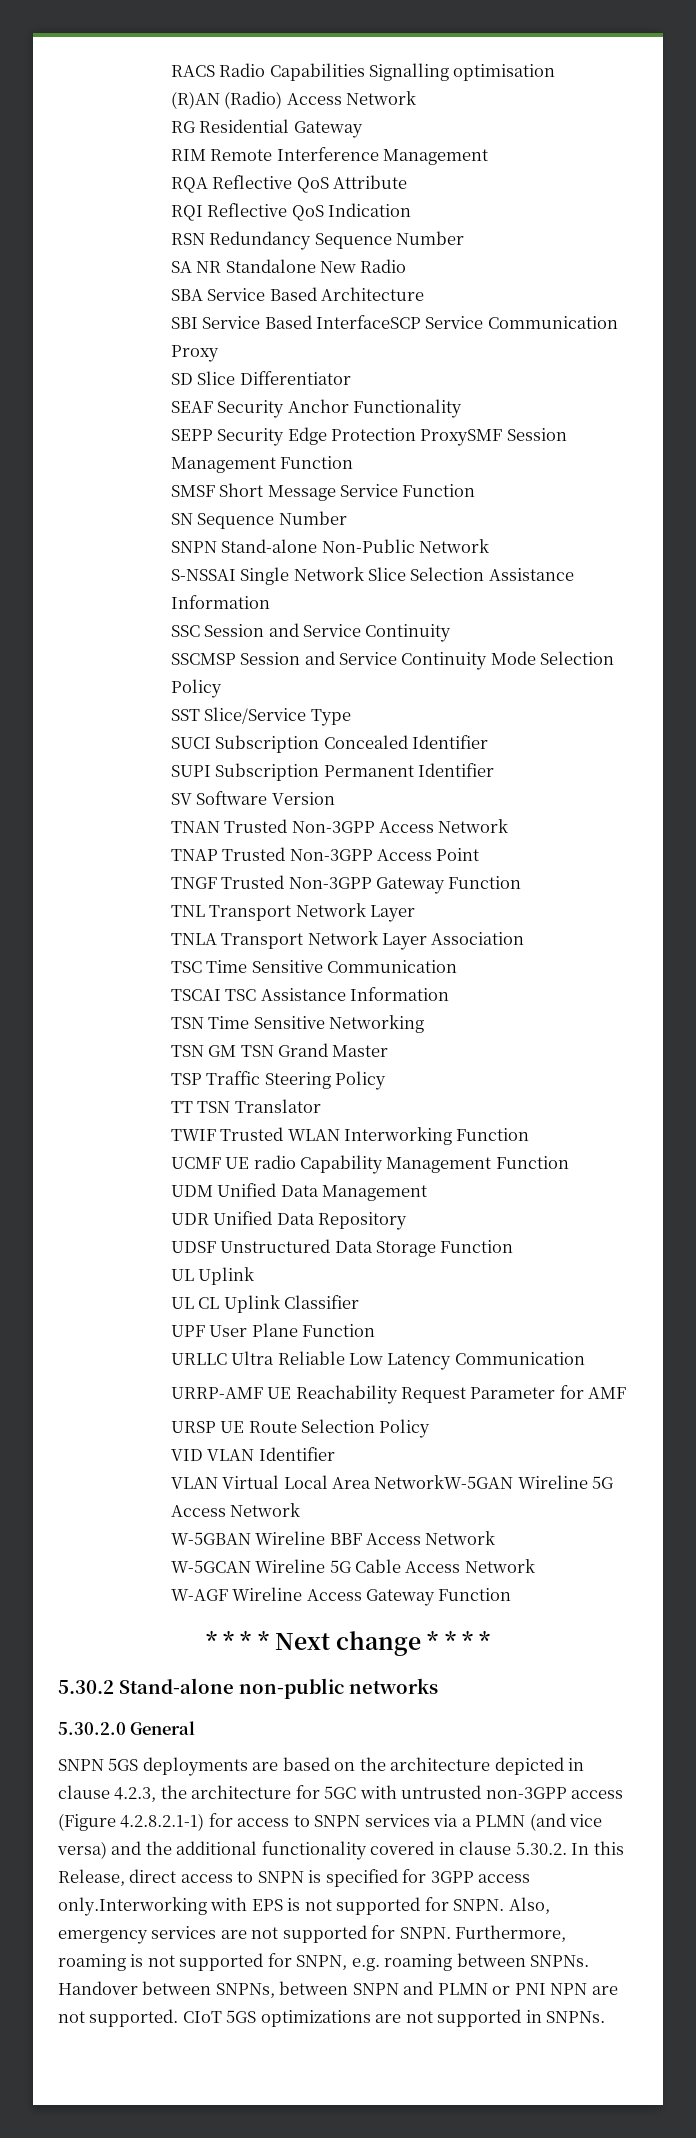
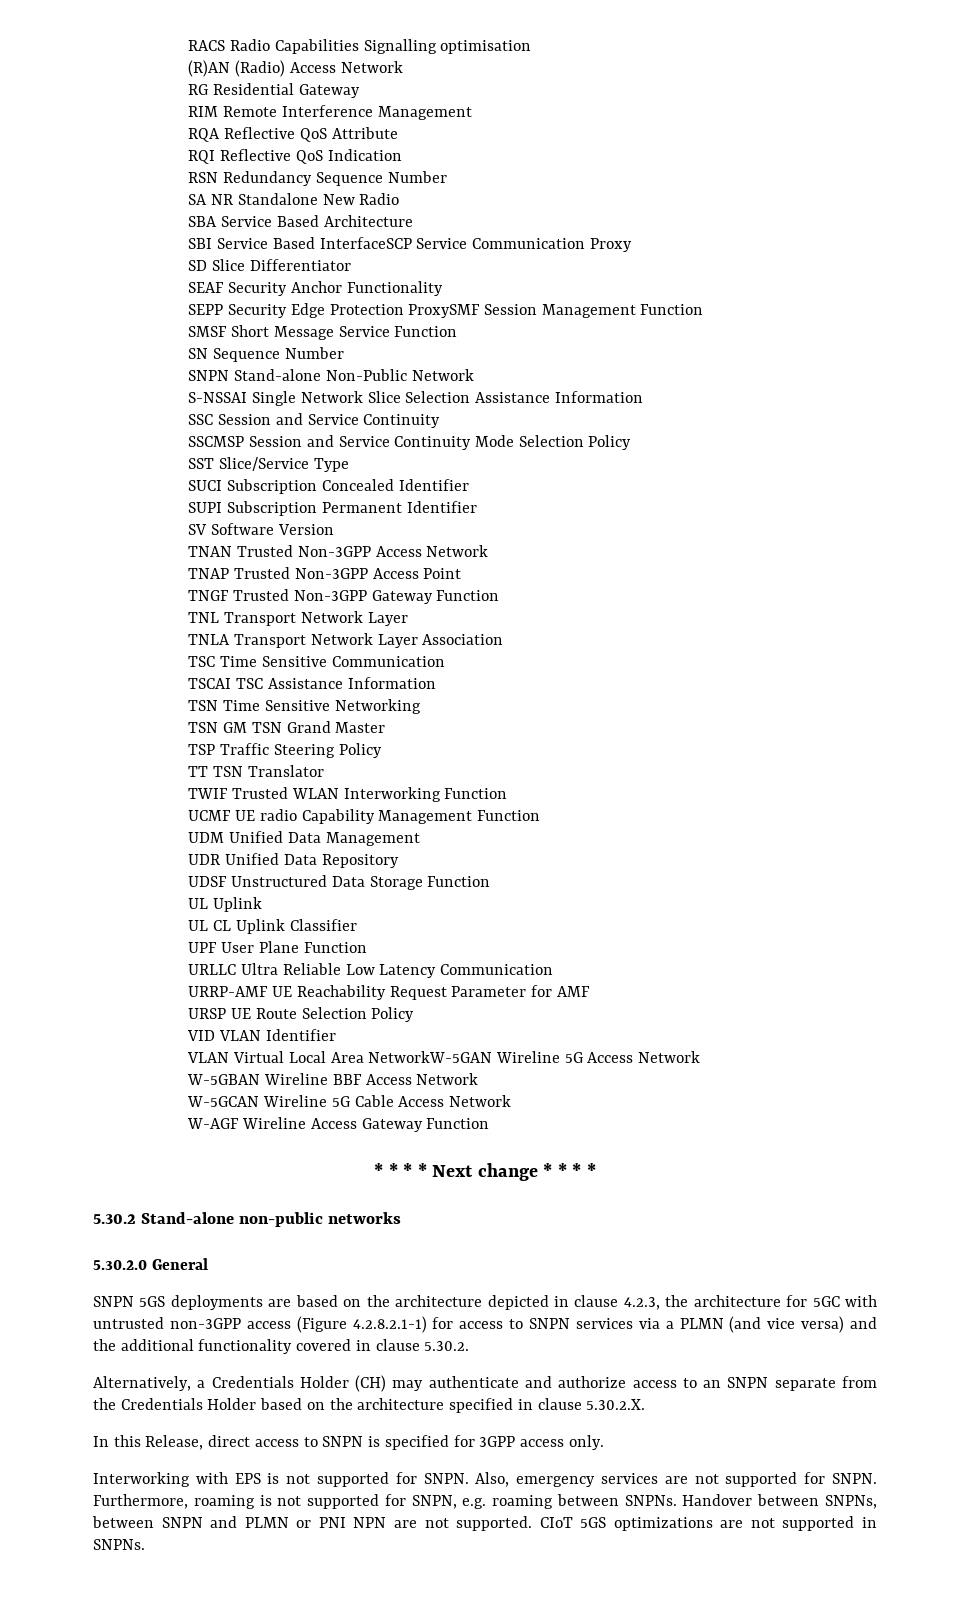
(567, 1848) none -> [93,1375,878,1392] [93,1398,646,1413] // Alternatively, a Credentials Holder (CH) may authenticate and authorize access to an SNPN separate from the Credentials Holder based on the architecture specified in clause 5.30.2.X. //
[58,1897,207,1916] only.Interworking -> [568,1435,604,1450] [93,1472,190,1487] only. // Interworking

